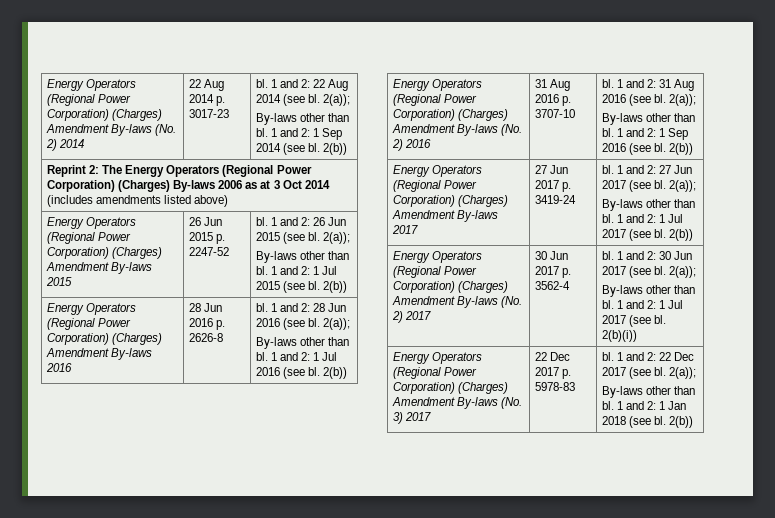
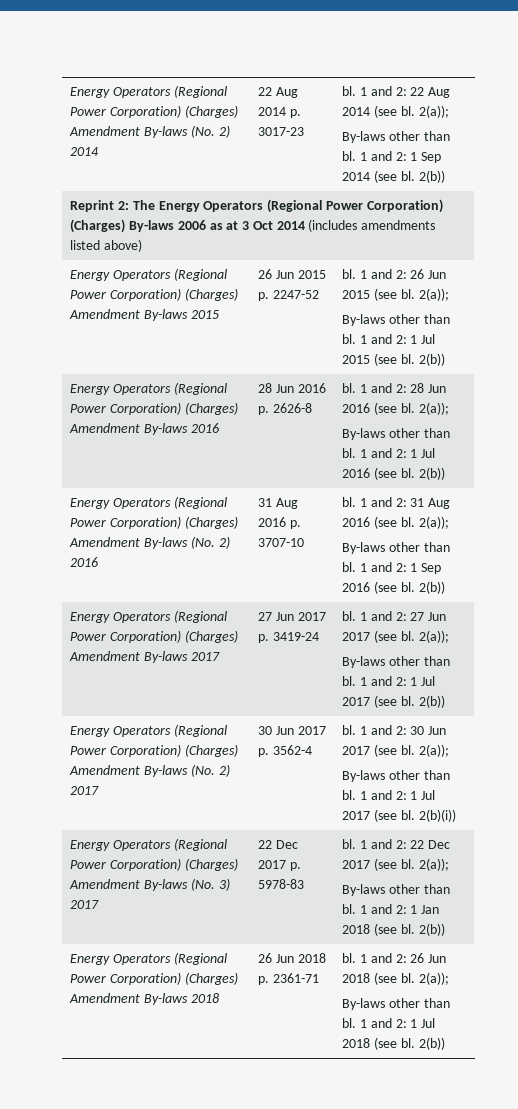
(694, 422) none -> [70,952,227,965] [70,972,238,985] [69,993,219,1005] [258,953,326,963] [258,973,319,985] [342,953,447,963] [342,972,449,985] [342,998,450,1010] [342,1018,436,1028] [342,1037,445,1050] // Energy Operators (Regional Power Corporation) (Charges) Amendment By-laws 2018 | 26 Jun 2018 p. 2361-71 | bl. 1 and 2: 26 Jun 2018 (see bl. 2(a)); // By-laws other than bl. 1 and 2: 1 Jul 2018 (see bl. 2(b))

